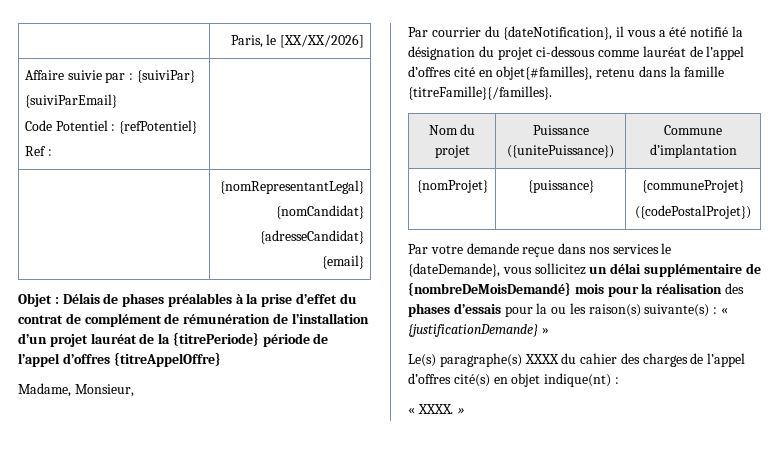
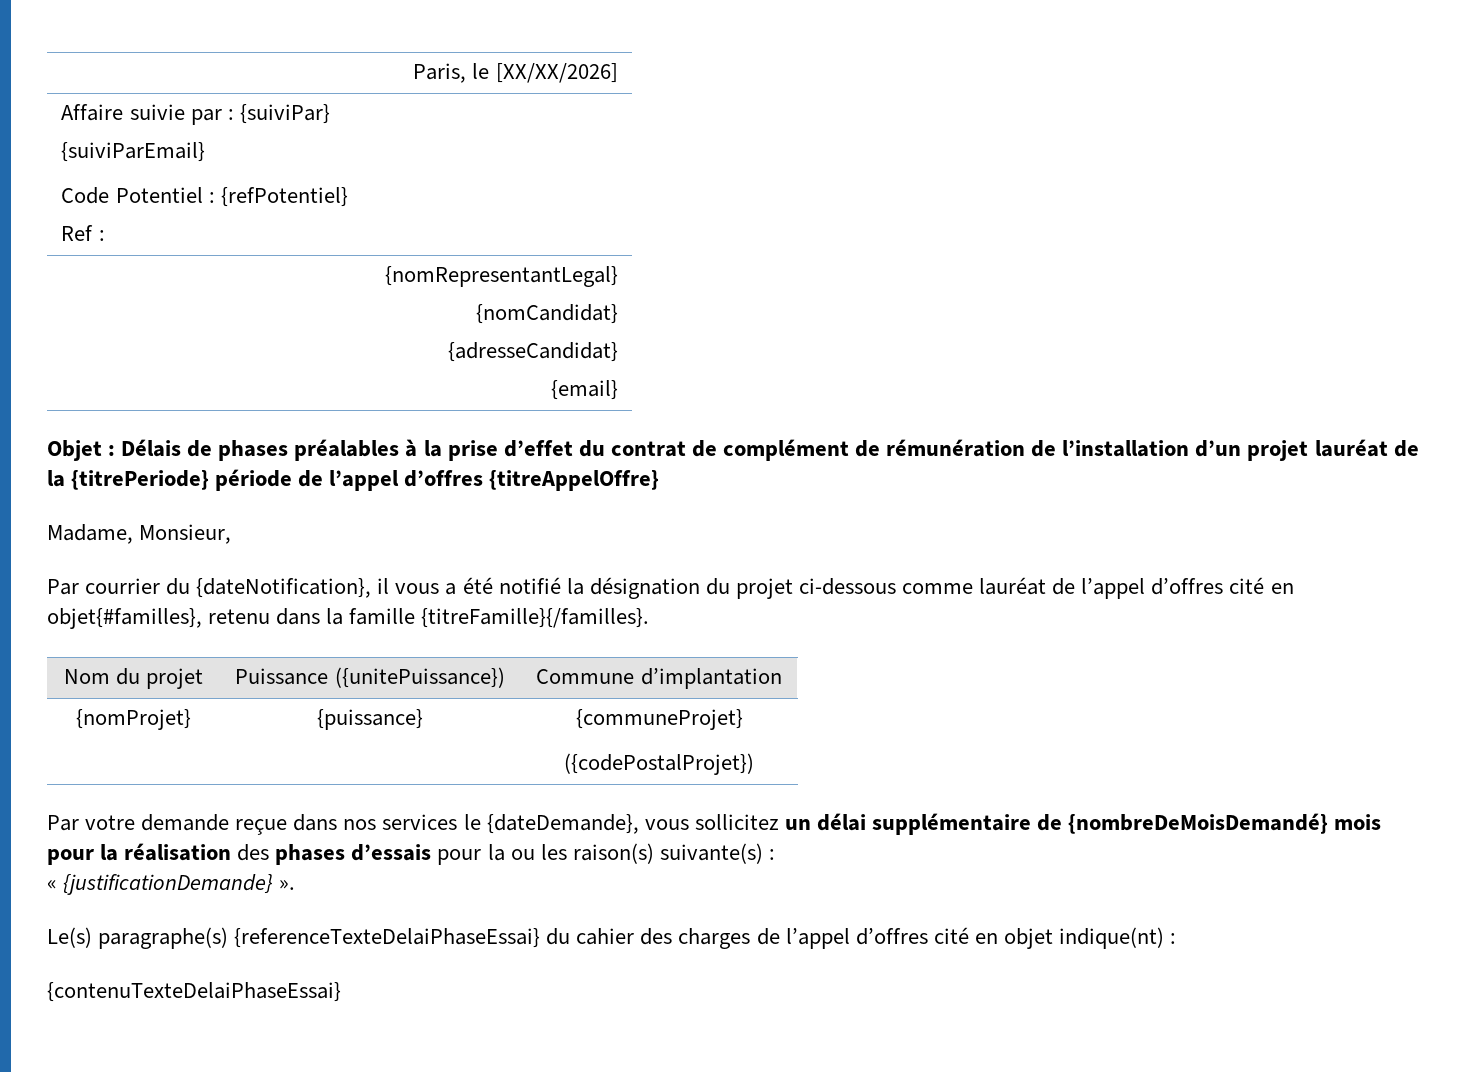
(718, 310) none -> (775, 854) //
[541,327,549,334] » -> [279,880,296,890] ».
[524,354,559,364] XXXX -> [234,928,541,948] {referenceTexteDelaiPhaseEssai}
[453,374,490,387] cité(s) -> [933,927,969,944] cité
[408,404,464,414] « XXXX. » -> [47,982,341,1002] {contenuTexteDelaiPhaseEssai}

